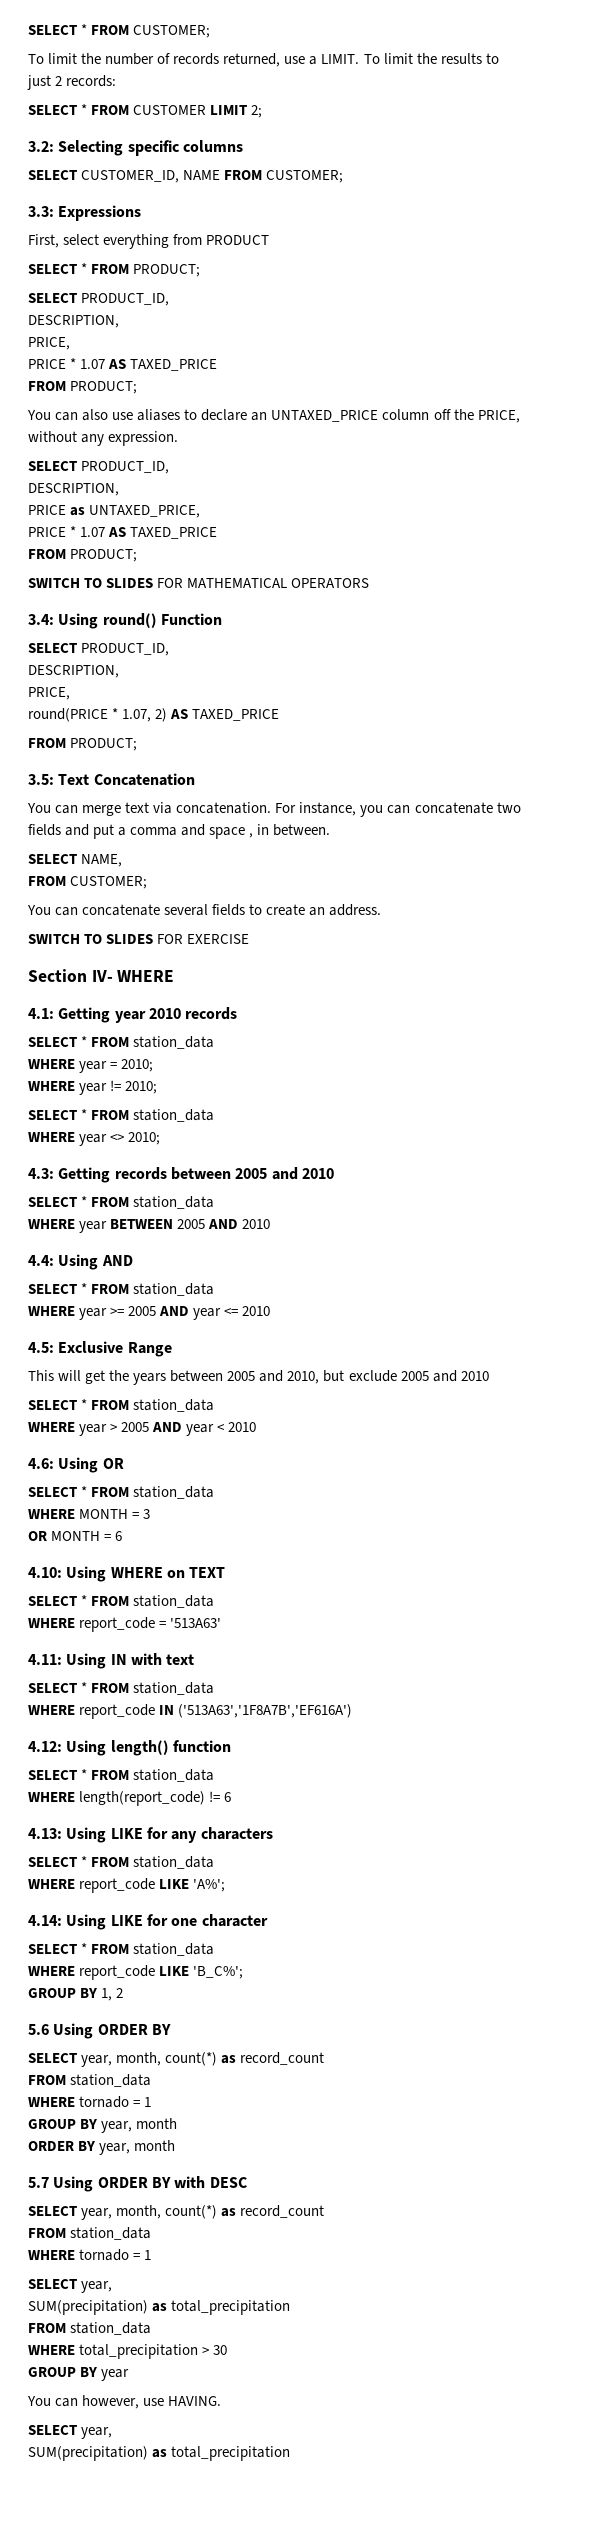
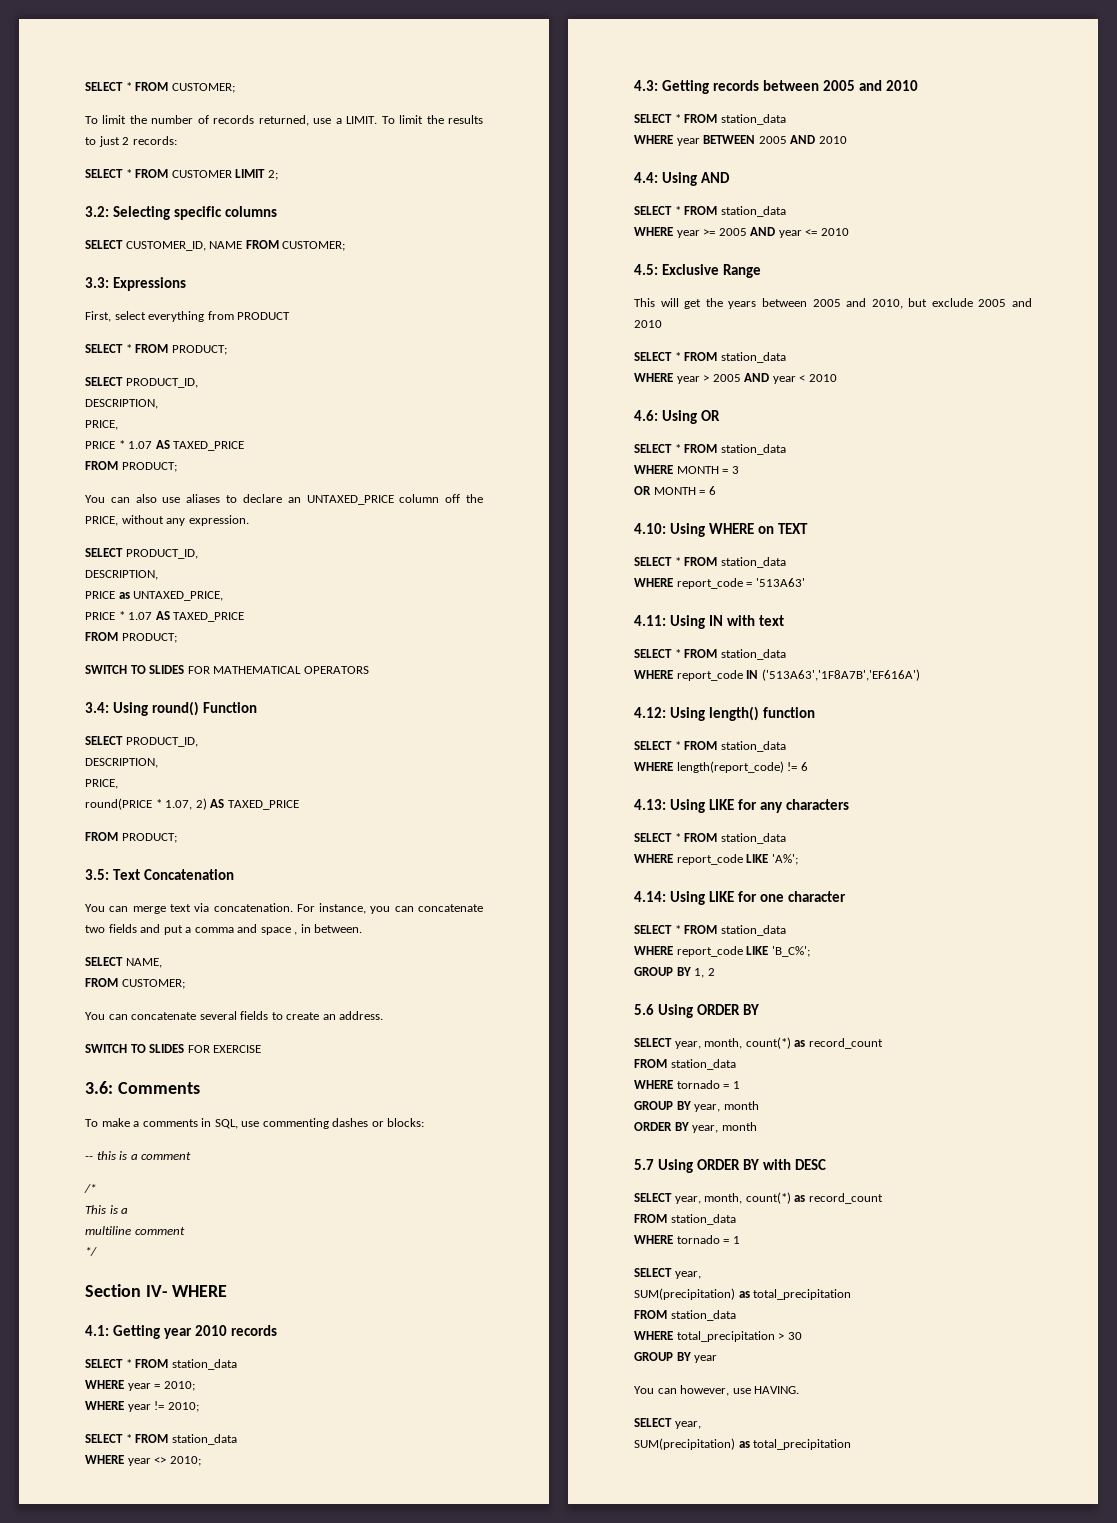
(250, 939) none -> [85,1081,200,1094] [85,1118,425,1129] [85,1151,192,1160] [84,1184,96,1193] [85,1205,129,1214] [85,1226,185,1235] [85,1247,97,1256] // 3.6: Comments // To make a comments in SQL, use commenting dashes or blocks: // -- this is a comment // /* // This is a // multiline comment // */

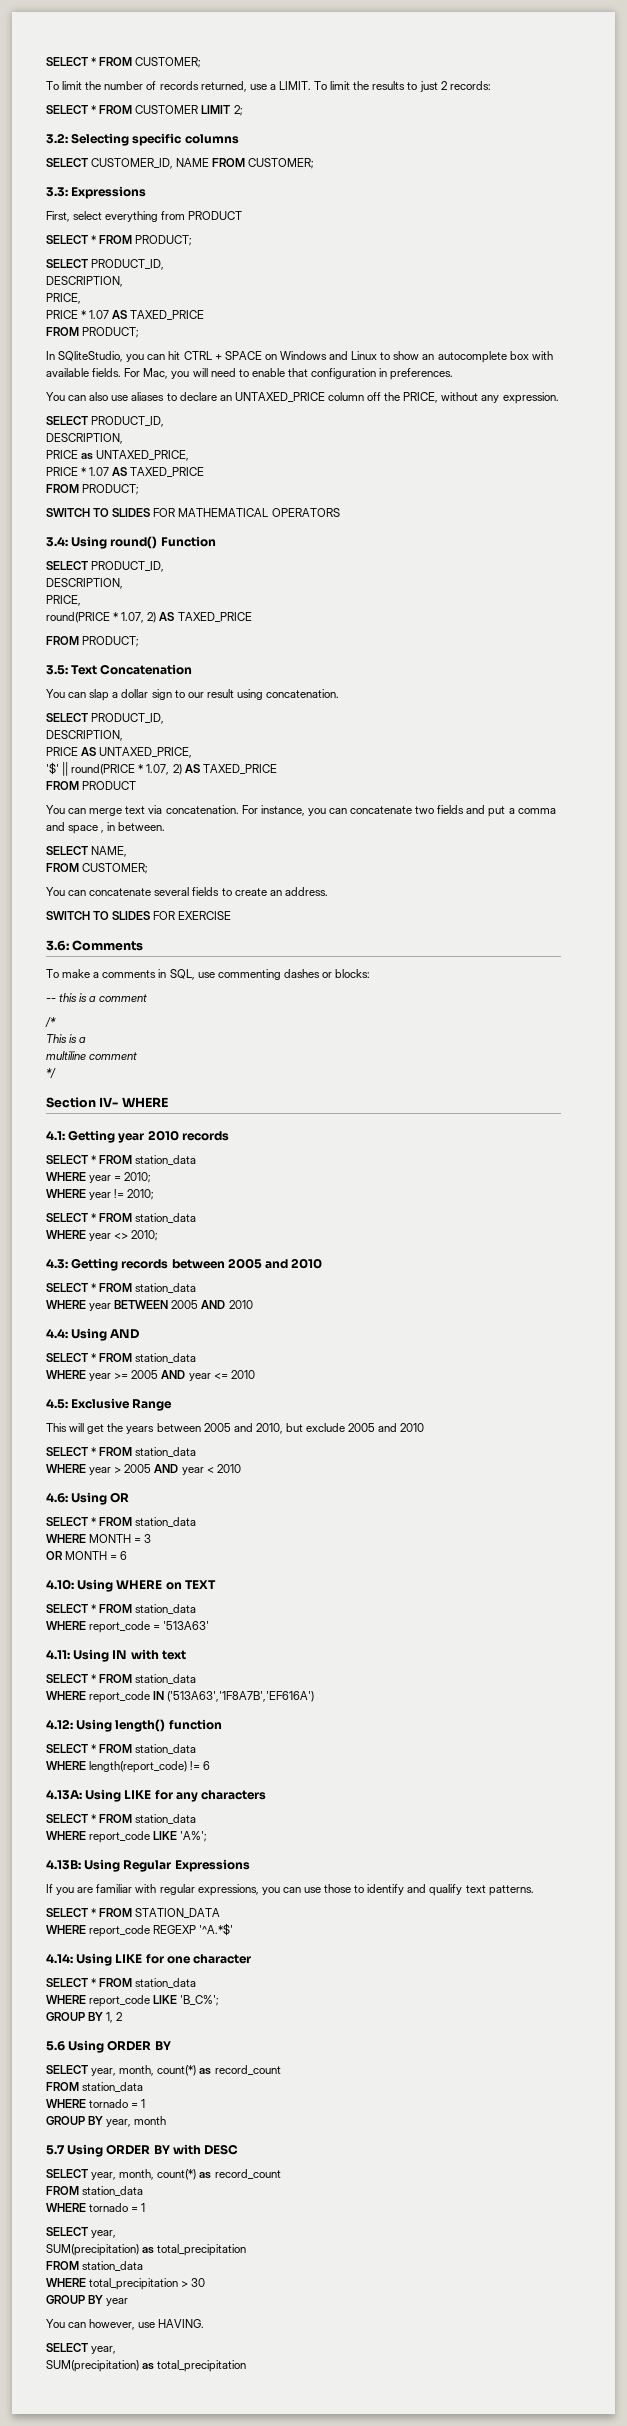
(177, 467) none -> [46,351,553,363] [46,368,454,380] // In SQliteStudio, you can hit CTRL + SPACE on Windows and Linux to show an autocomplete box with available fields. For Mac, you will need to enable that configuration in preferences.
(235, 874) none -> [46,689,340,701] [46,713,165,724] [46,730,123,741] [46,747,193,758] [46,762,277,776] [46,781,137,790] // You can slap a dollar sign to our result using concatenation. // SELECT PRODUCT_ID, // DESCRIPTION, // PRICE AS UNTAXED_PRICE, // '$' || round(PRICE * 1.07, 2) AS TAXED_PRICE // FROM PRODUCT
[634,799,666,810] 4.13: -> [46,1790,82,1800] 4.13A:
(798, 859) none -> [46,1859,250,1872] [46,1884,534,1896] [46,1908,221,1918] [46,1923,234,1937] // 4.13B: Using Regular Expressions // If you are familiar with regular expressions, you can use those to identify and qualify text patterns. // SELECT * FROM STATION_DATA // WHERE report_code REGEXP '^A.*$'
[634,1122,757,1133] // ORDER BY year, month -> (167, 2120) none

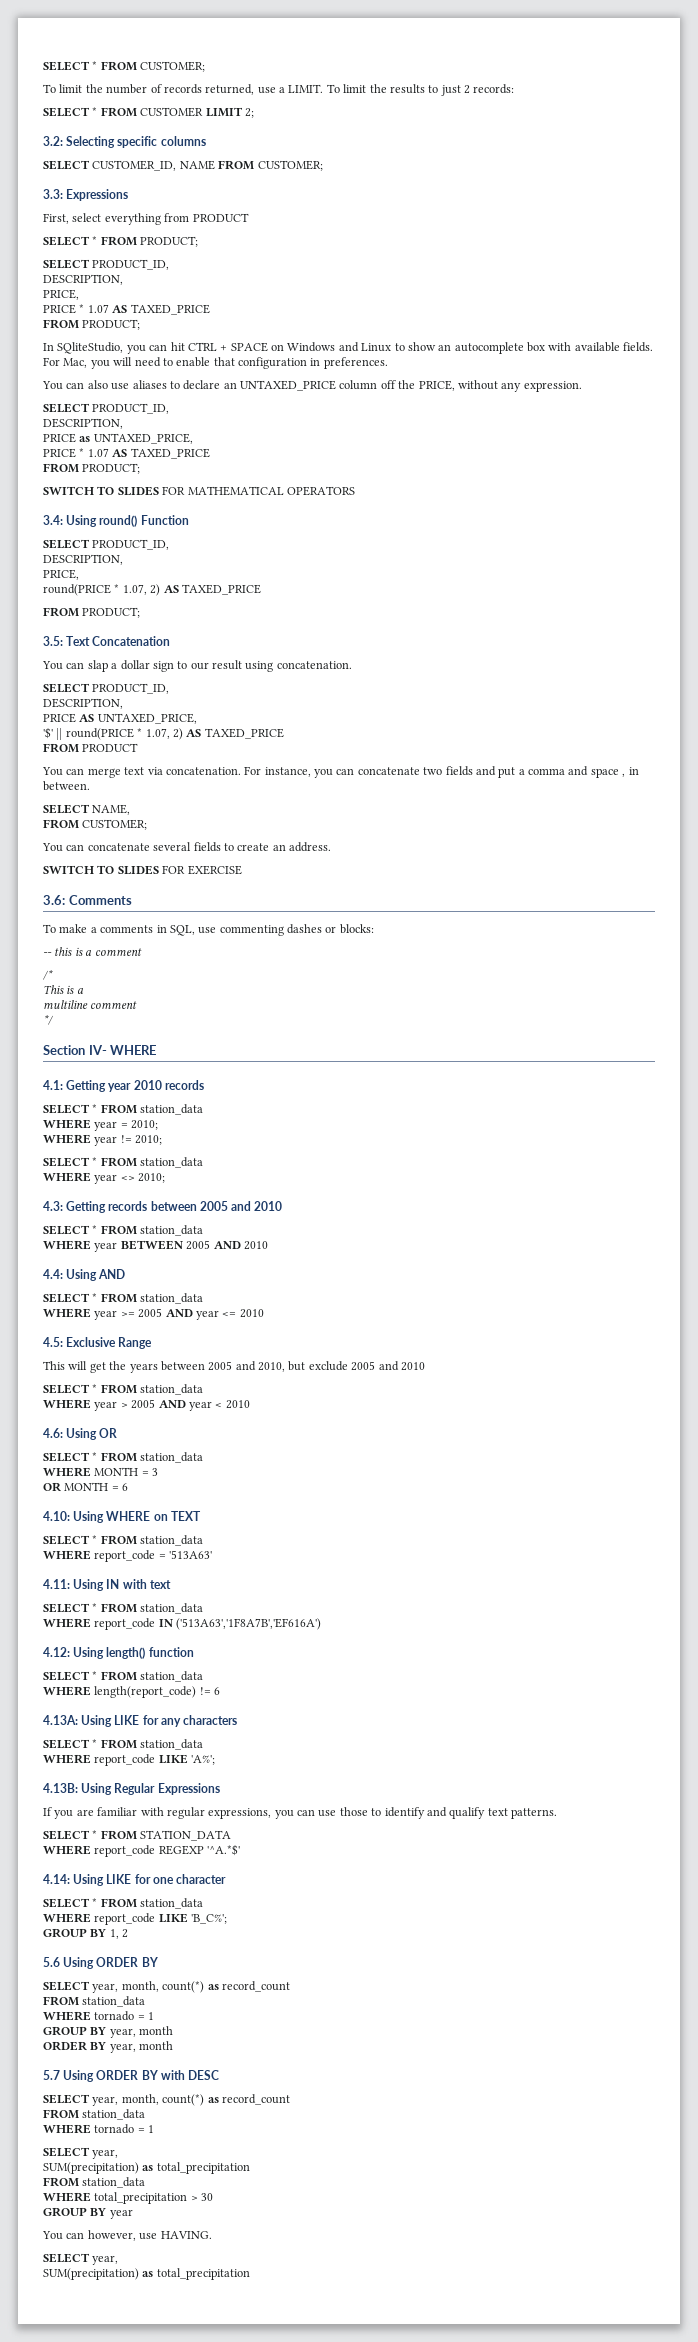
(167, 2120) none -> [43,2041,174,2053] // ORDER BY year, month

